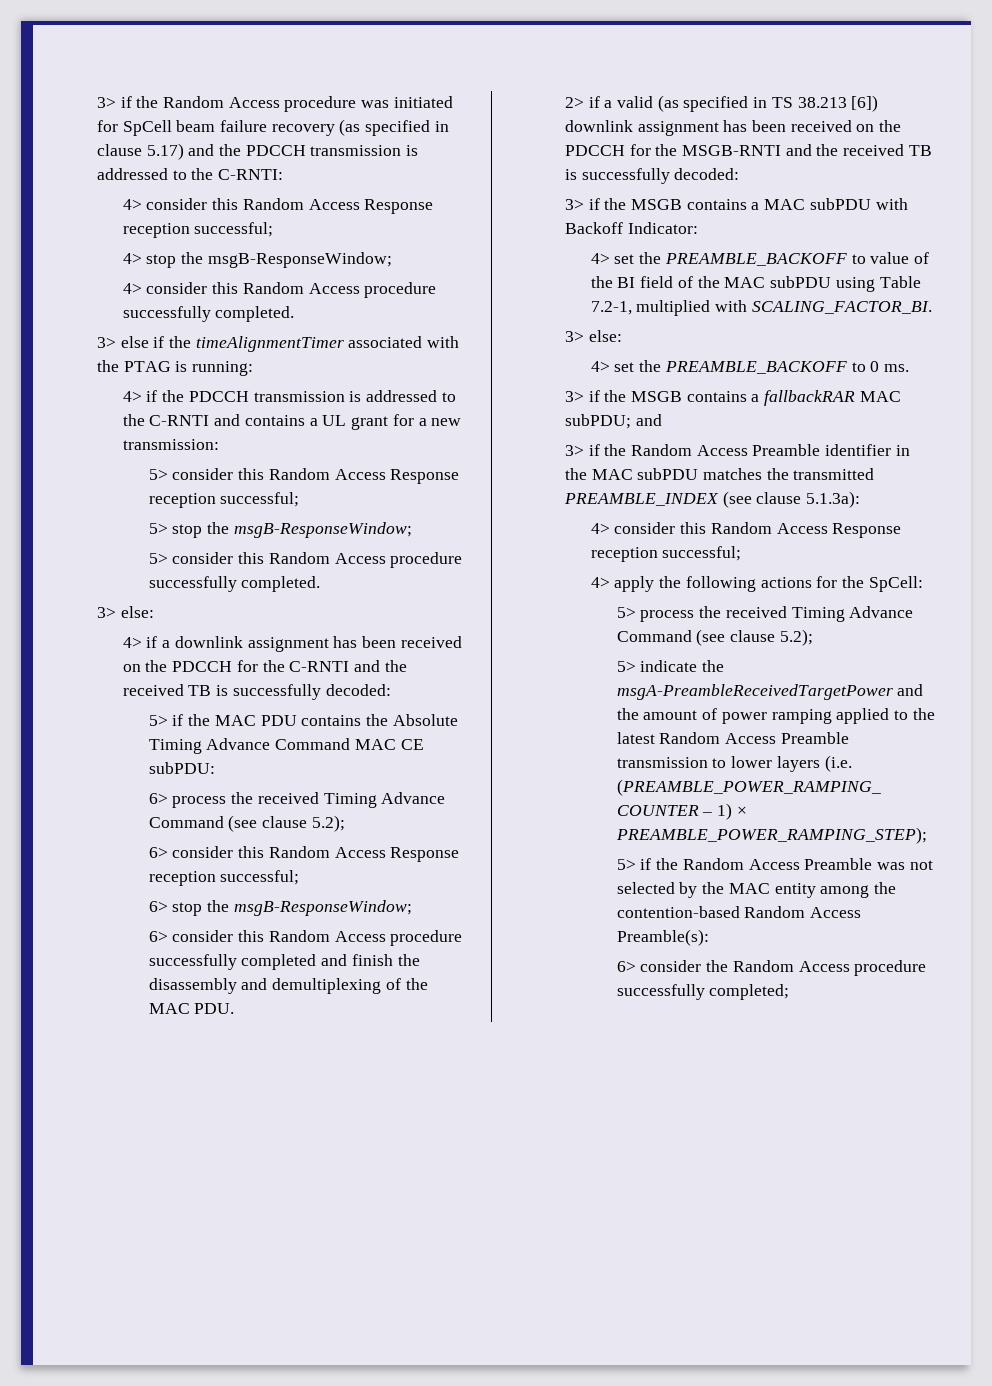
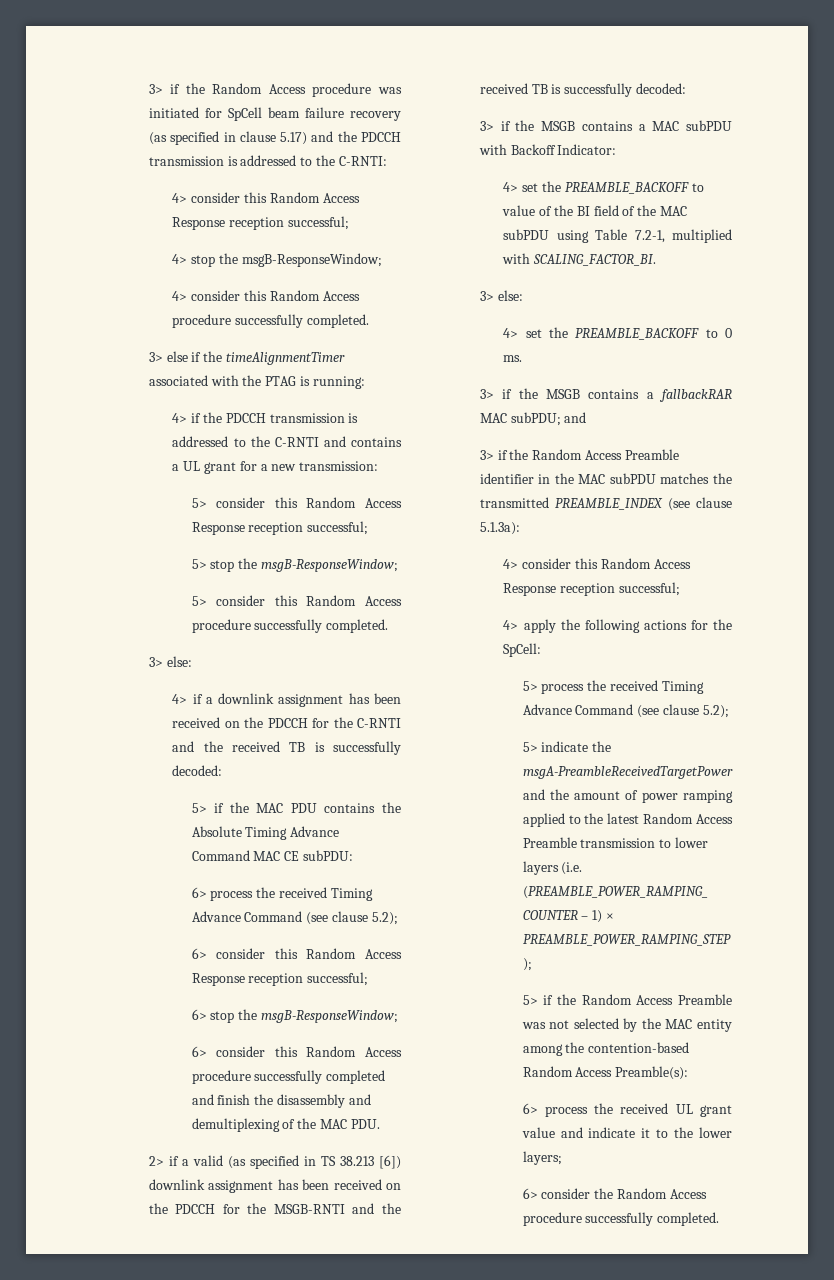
(709, 937) none -> [522,1103,732,1117] [521,1127,732,1138] [522,1151,562,1165] // 6> process the received UL grant value and indicate it to the lower layers;
[709,984,790,1000] completed; -> [657,1212,720,1226] completed.

